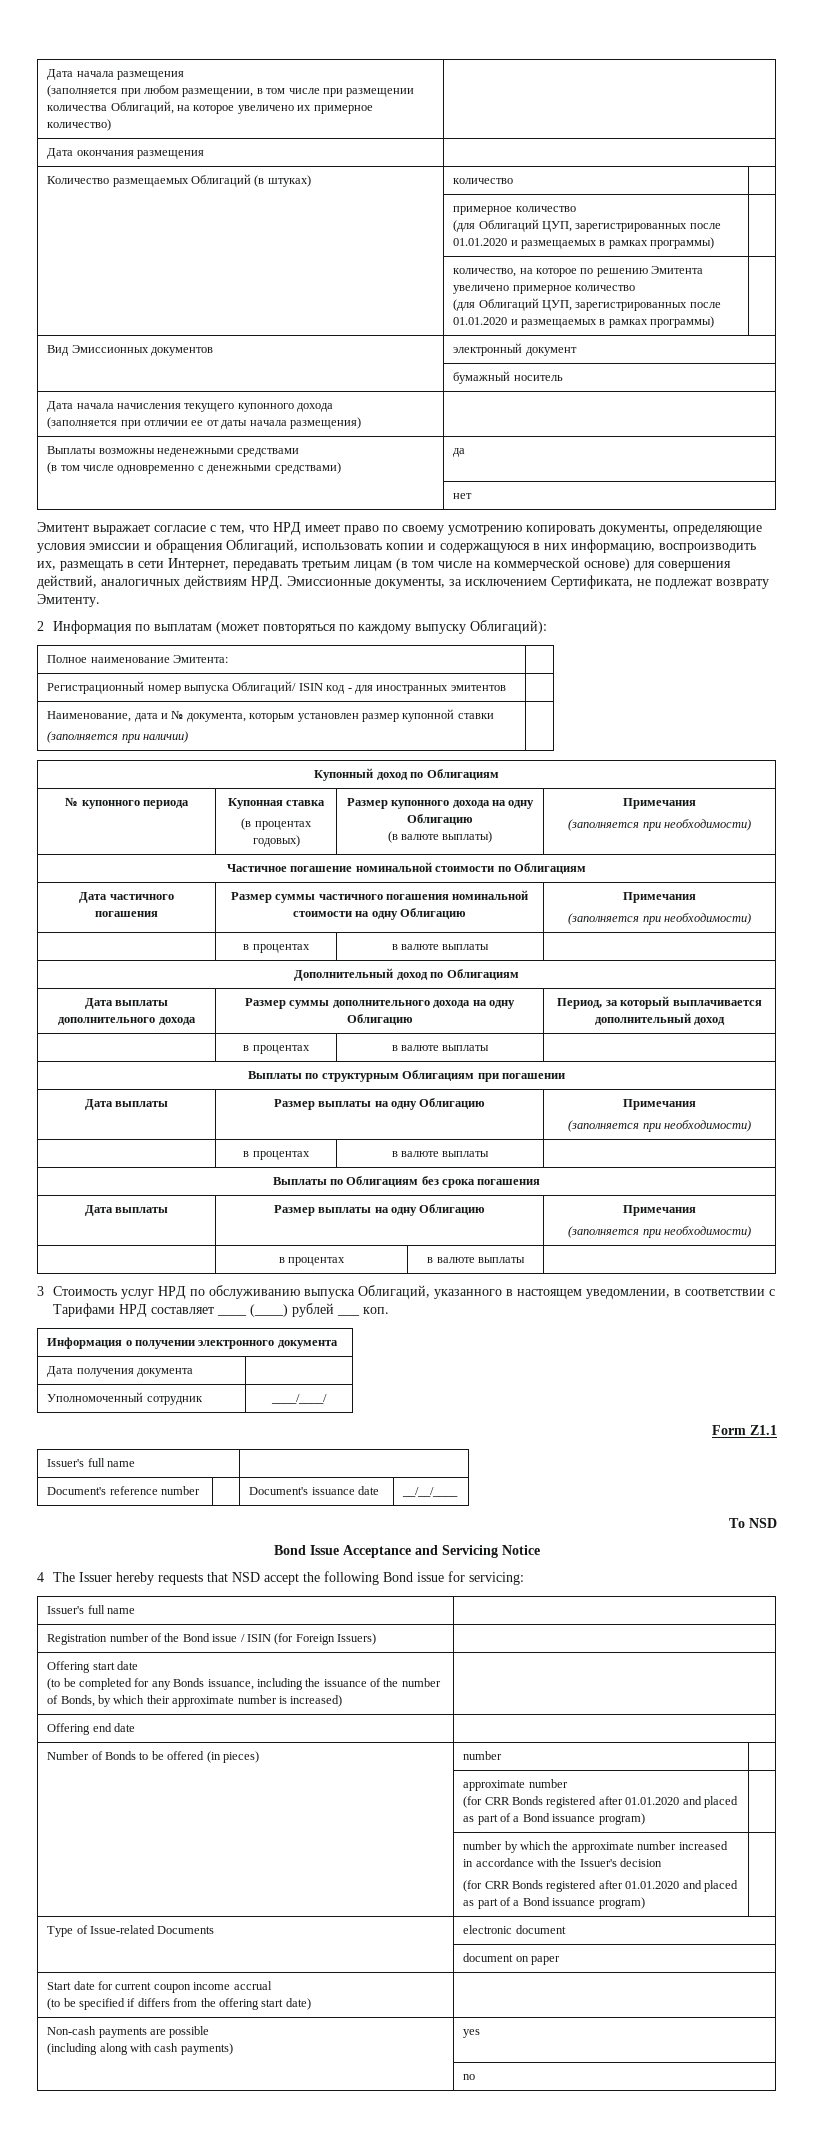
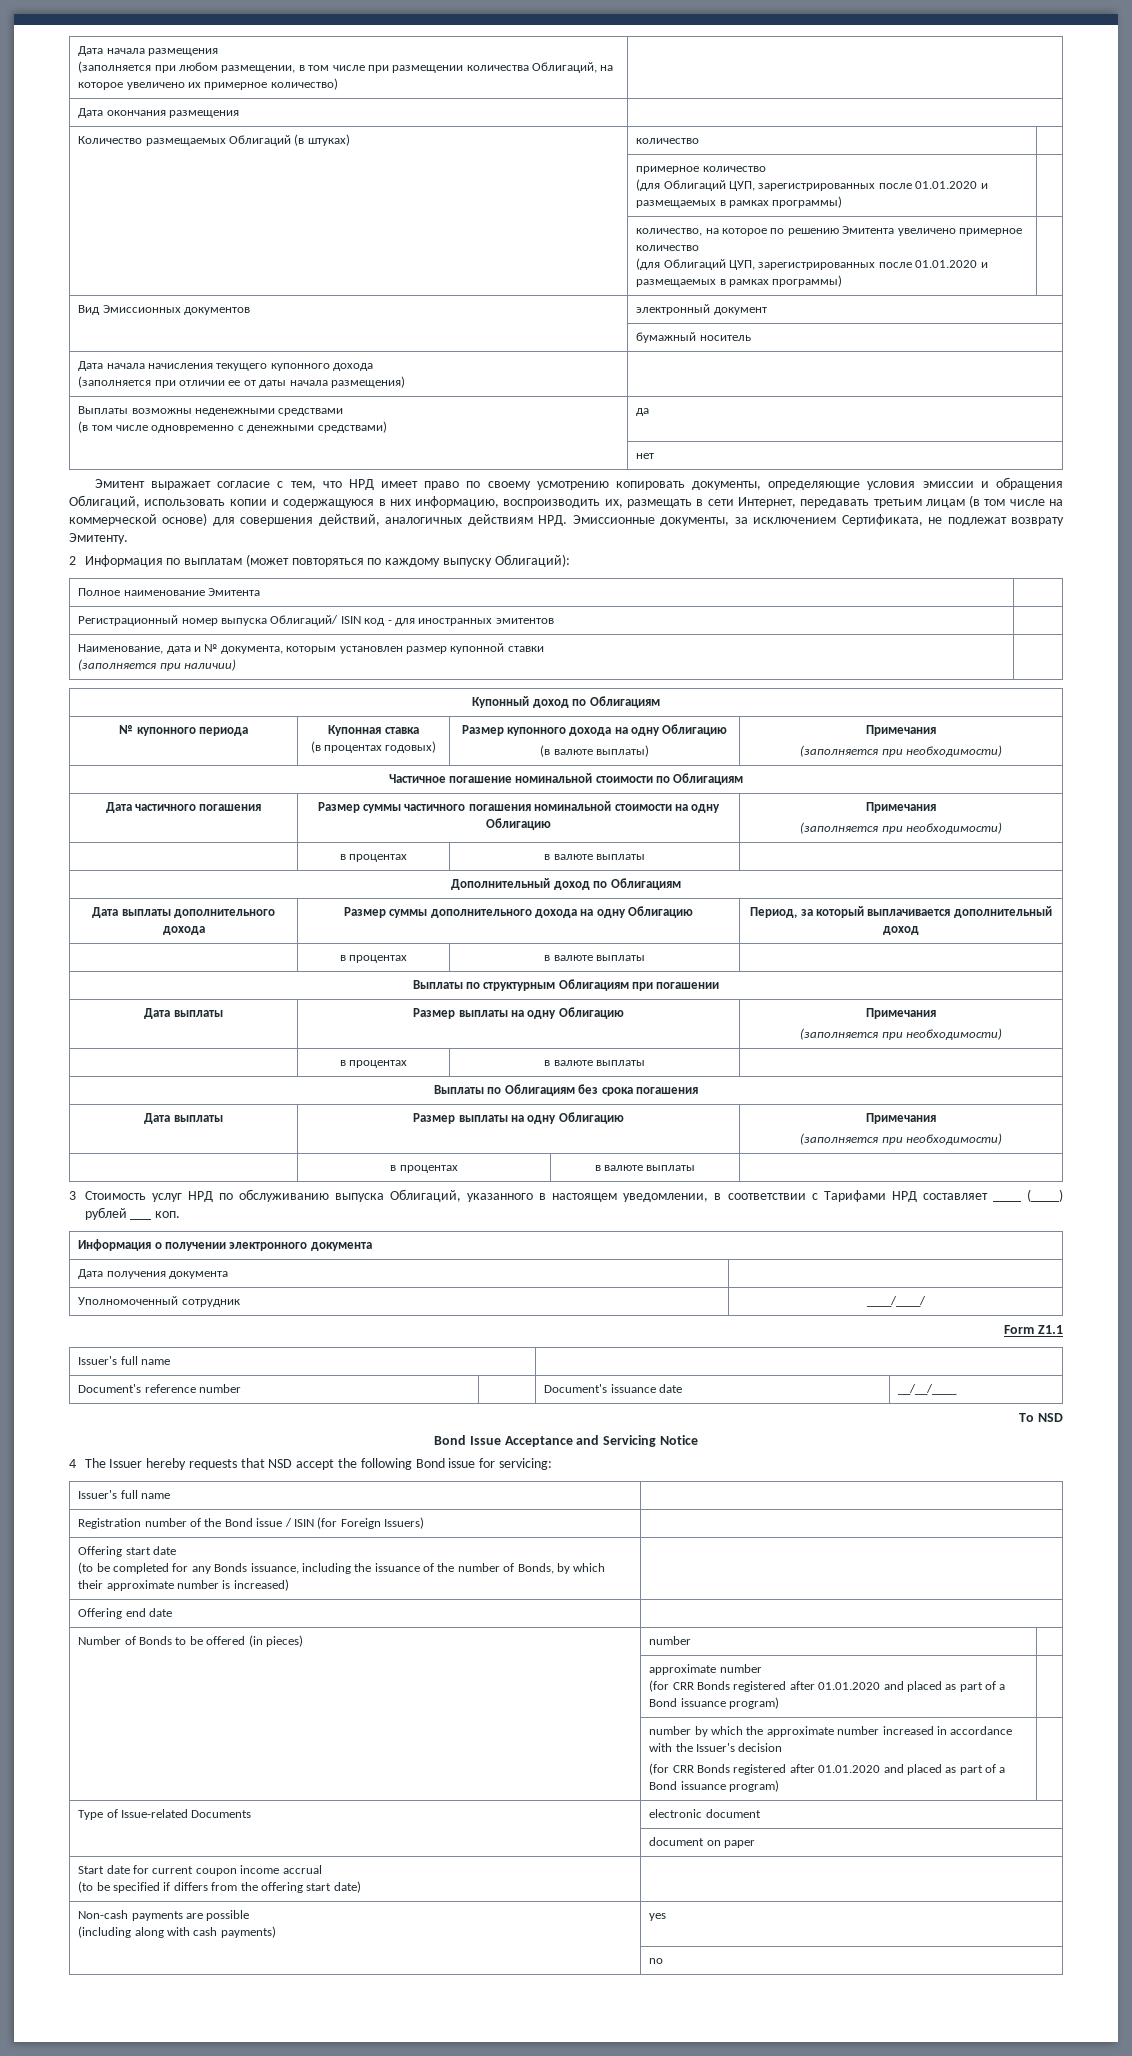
[173,655,229,663] Эмитента: -> [208,588,261,596] Эмитента

